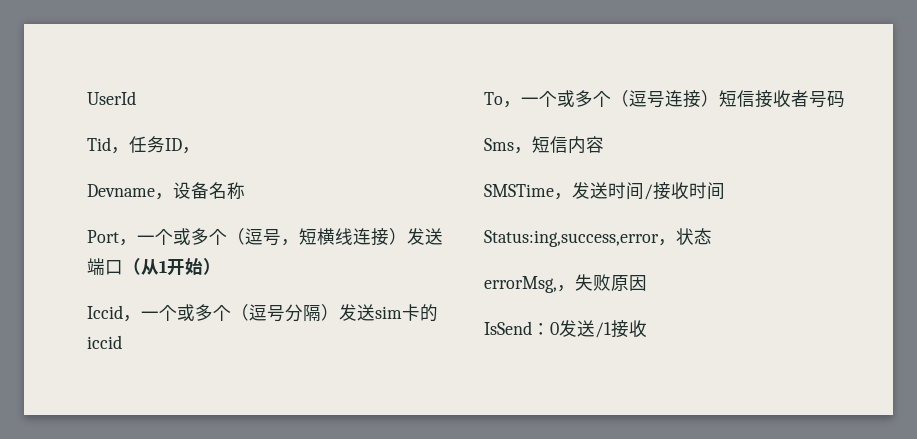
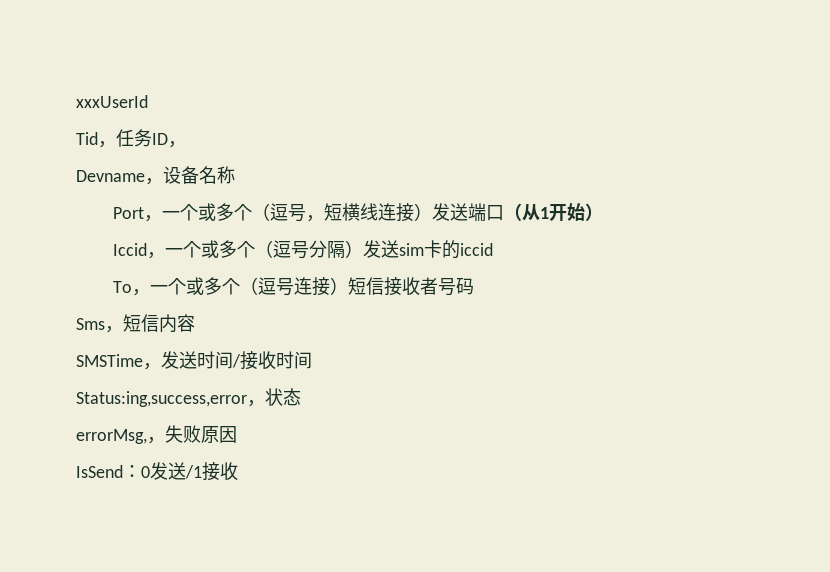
[87,91,136,105] UserId -> [76,95,148,108] xxxUserId

